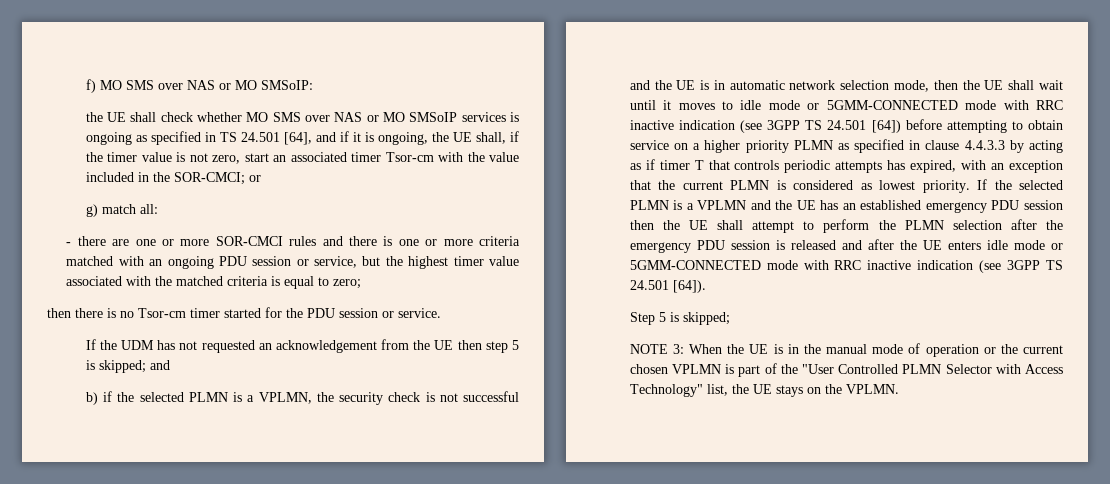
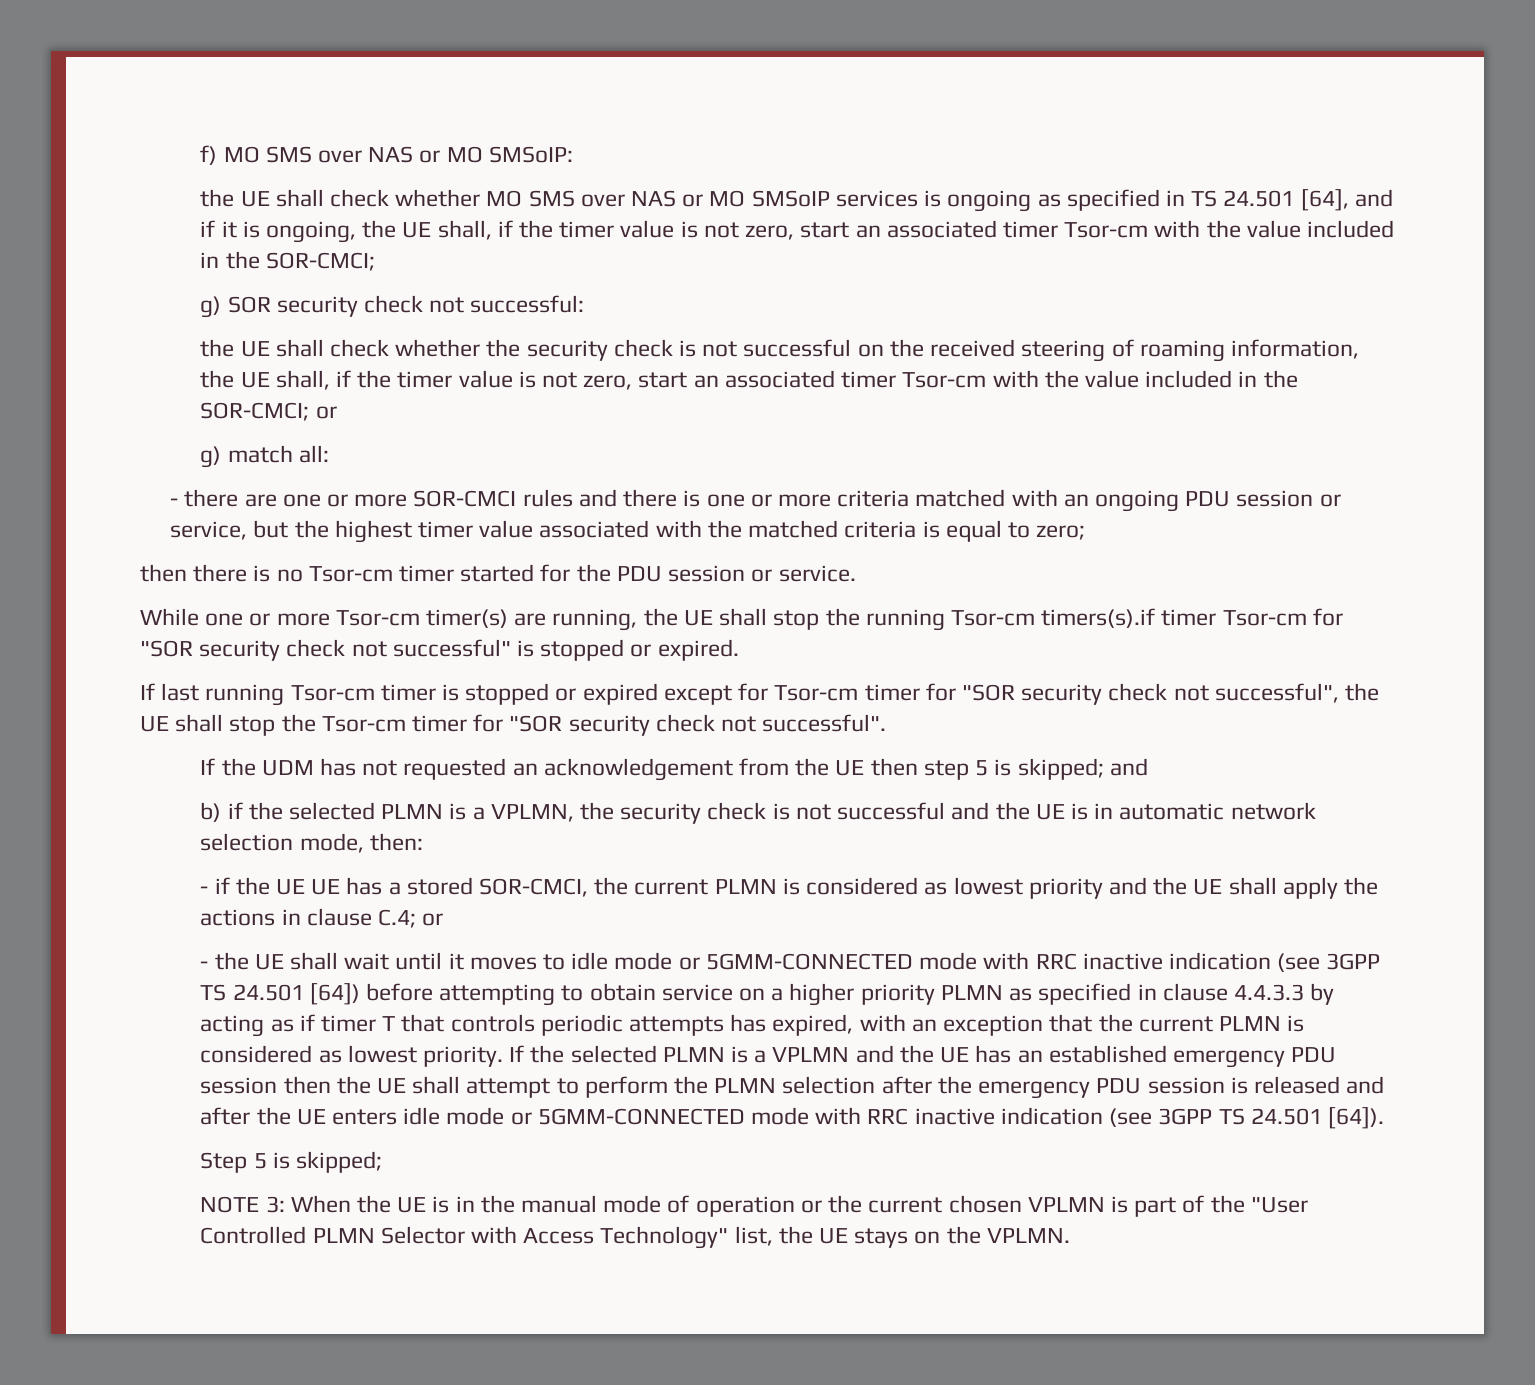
(245, 178) none -> [200,295,585,318] [200,339,1359,362] [200,370,1298,390] [200,402,310,421] // g) SOR security check not successful: // the UE shall check whether the security check is not successful on the received steering of roaming information, the UE shall, if the timer value is not zero, start an associated timer Tsor-cm with the value included in the SOR-CMCI;
(441, 313) none -> [140,608,1343,631] [140,639,739,661] [140,683,1379,706] [140,714,887,736] // While one or more Tsor-cm timer(s) are running, the UE shall stop the running Tsor-cm timers(s).if timer Tsor-cm for "SOR security check not successful" is stopped or expired. // If last running Tsor-cm timer is stopped or expired except for Tsor-cm timer for "SOR security check not successful", the UE shall stop the Tsor-cm timer for "SOR security check not successful".
[933,80,958,90] then -> [369,833,423,851] [200,877,1378,899] [200,908,444,928] [200,961,209,969] then: // - if the UE UE has a stored SOR-CMCI, the current PLMN is considered as lowest priority and the UE shall apply the actions in clause C.4; or // -

